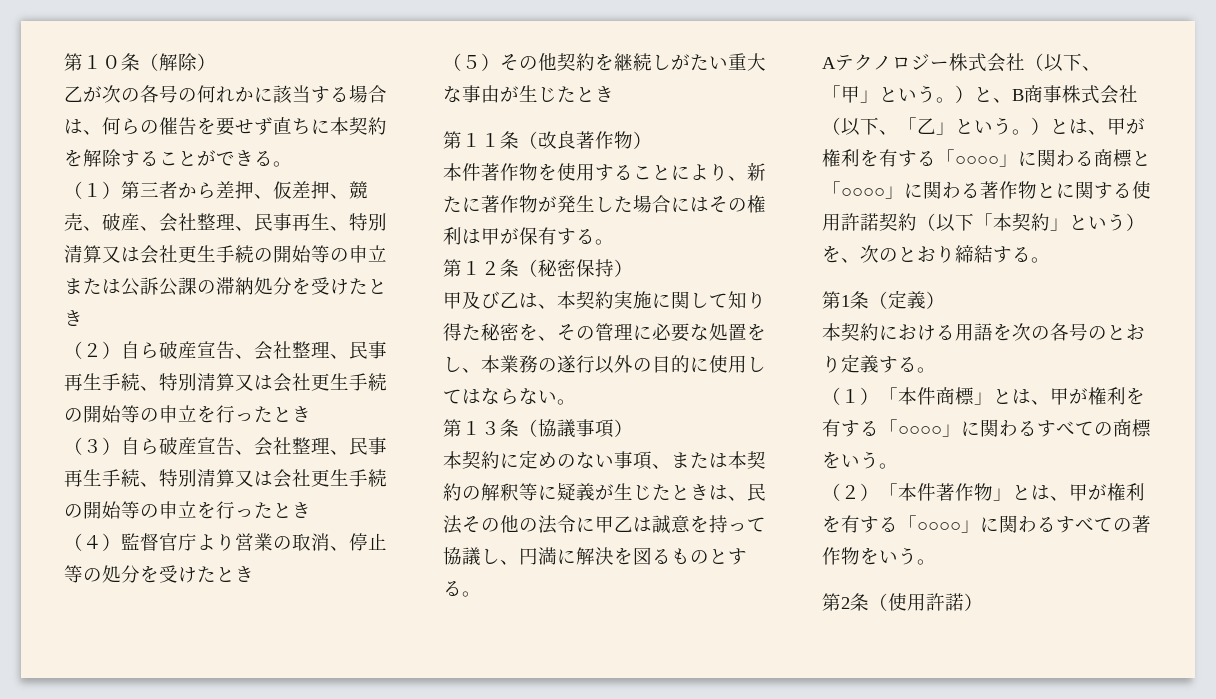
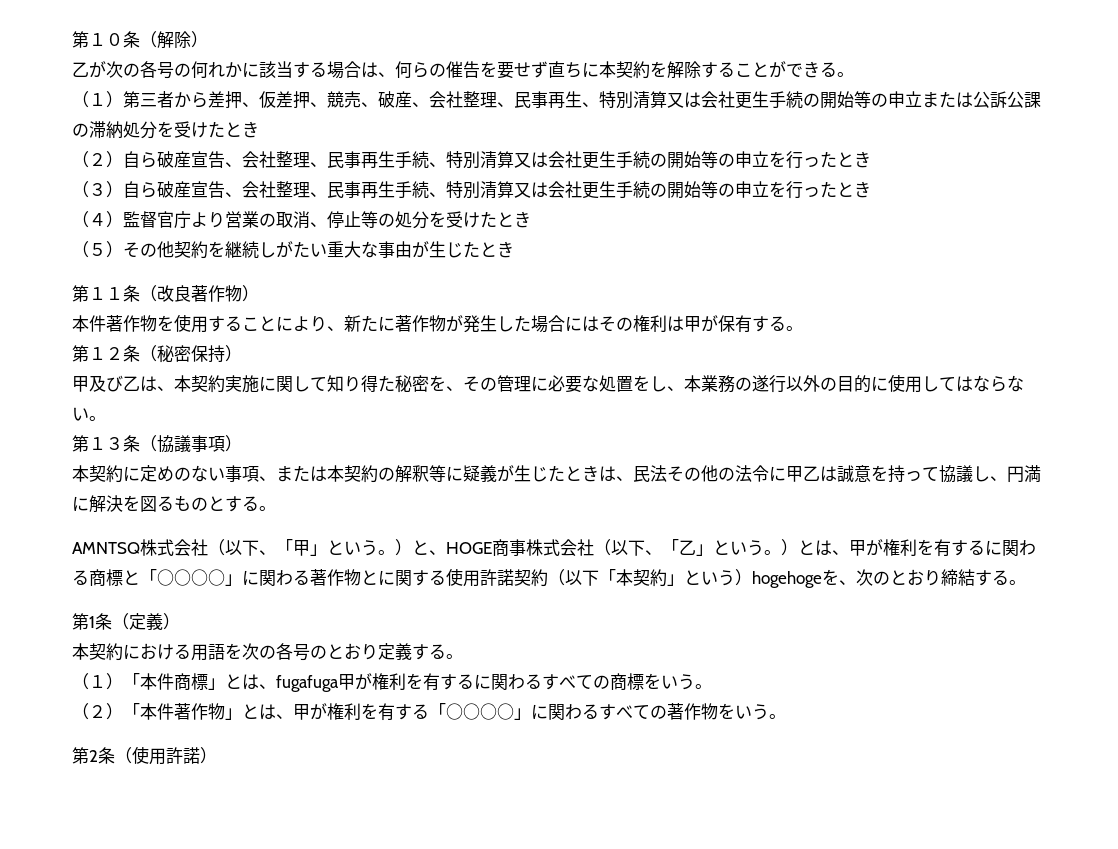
[822,54,949,71] Aテクノロジー -> [72,542,140,554] AMNTSQ
[1012,89,1024,101] B -> [446,542,492,554] HOGE
[936,149,1018,167] 「○○○○」 -> (985, 547) none
(1145, 222) none -> [752,571,822,588] hogehoge
[1050,387,1145,405] [822,419,961,437] 甲が権利を有する「○○○○」 -> [276,673,474,692] fugafuga甲が権利を有する

